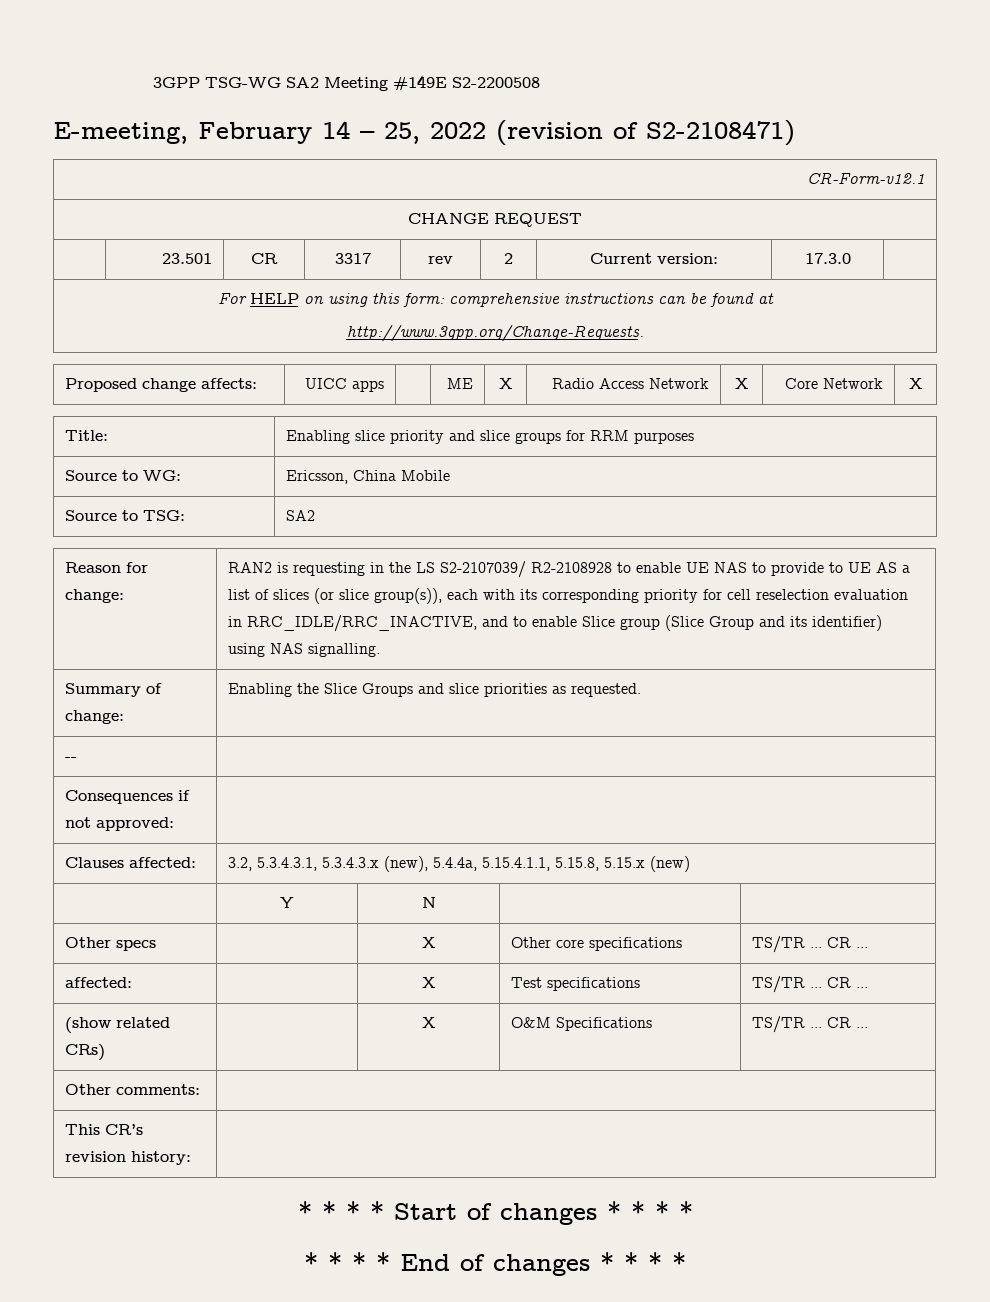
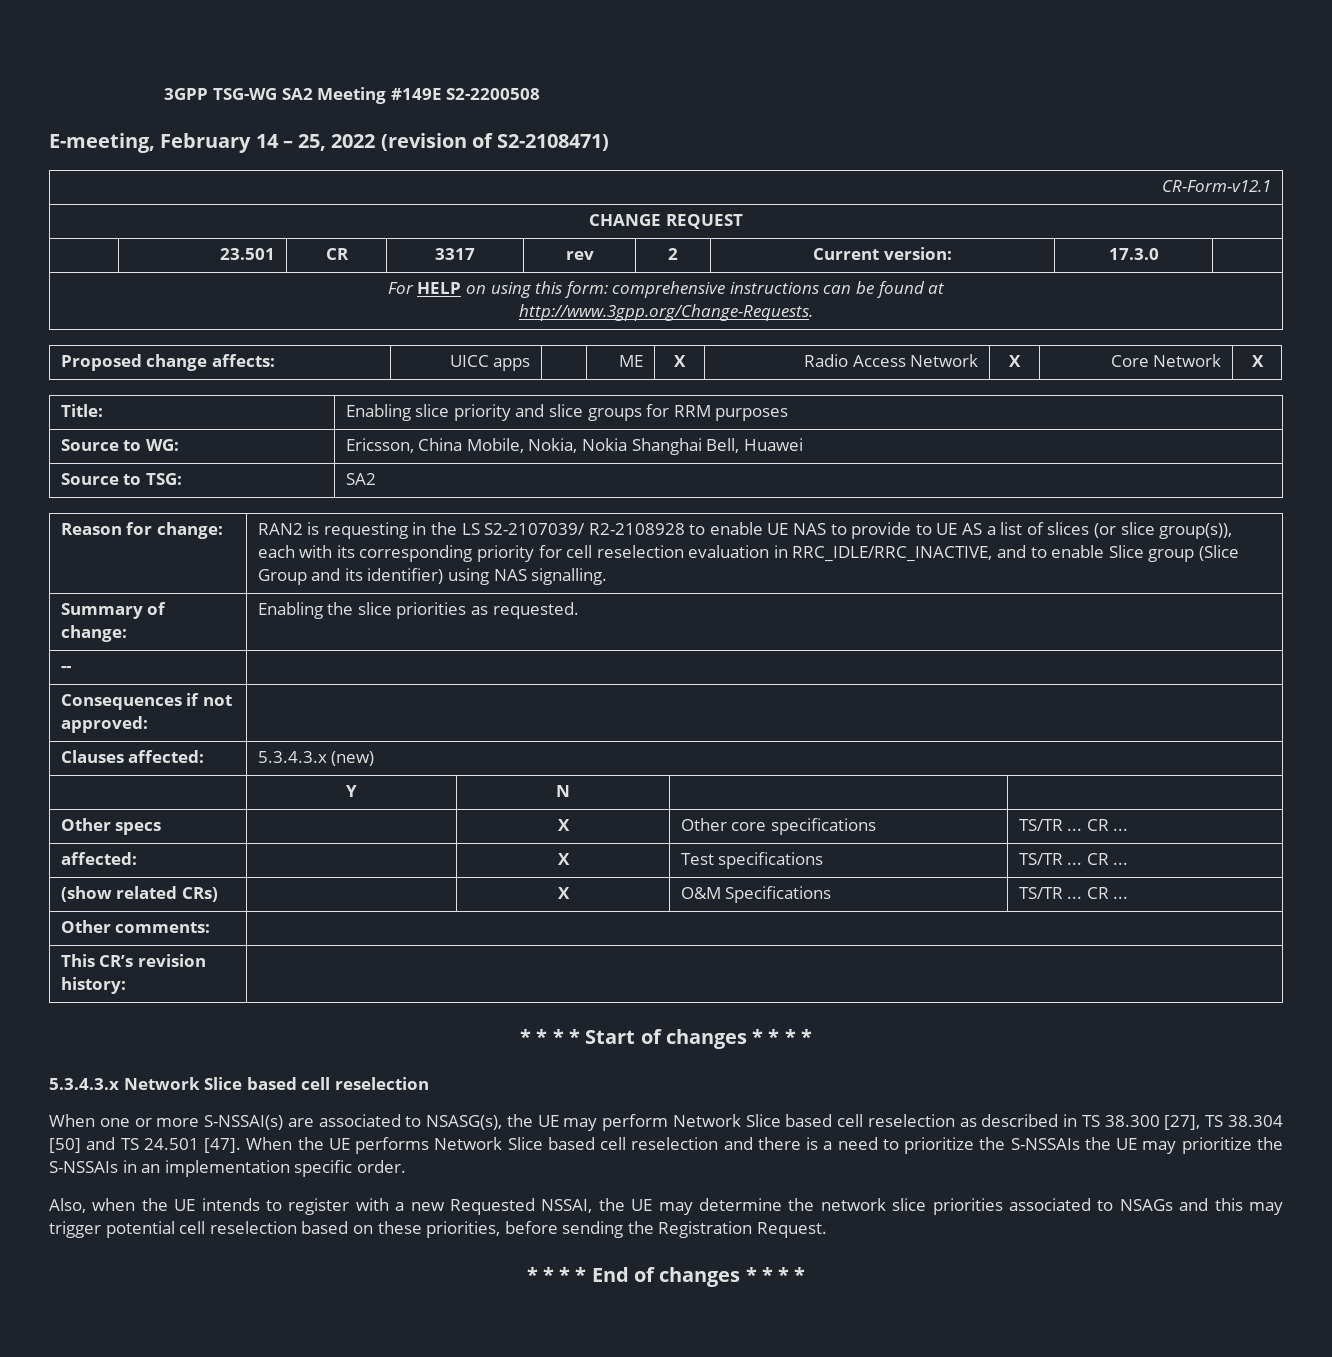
[401,470,451,481] Mobile -> [466,438,803,455] Mobile, Nokia, Nokia Shanghai Bell, Huawei
[324,683,445,697] Slice Groups and -> (354, 608) none
[228,856,646,872] 3.2, 5.3.4.3.1, 5.3.4.3.x (new), 5.4.4a, 5.15.4.1.1, 5.15.8, 5.15.x -> [257,751,327,763] 5.3.4.3.x
(693, 1210) none -> [49,1077,429,1090] [49,1114,1283,1131] [49,1137,1284,1154] [49,1160,406,1177] [49,1198,1283,1215] [49,1221,828,1238] // 5.3.4.3.x Network Slice based cell reselection // When one or more S-NSSAI(s) are associated to NSASG(s), the UE may perform Network Slice based cell reselection as described in TS 38.300 [27], TS 38.304 [50] and TS 24.501 [47]. When the UE performs Network Slice based cell reselection and there is a need to prioritize the S-NSSAIs the UE may prioritize the S-NSSAIs in an implementation specific order. // Also, when the UE intends to register with a new Requested NSSAI, the UE may determine the network slice priorities associated to NSAGs and this may trigger potential cell reselection based on these priorities, before sending the Registration Request.

